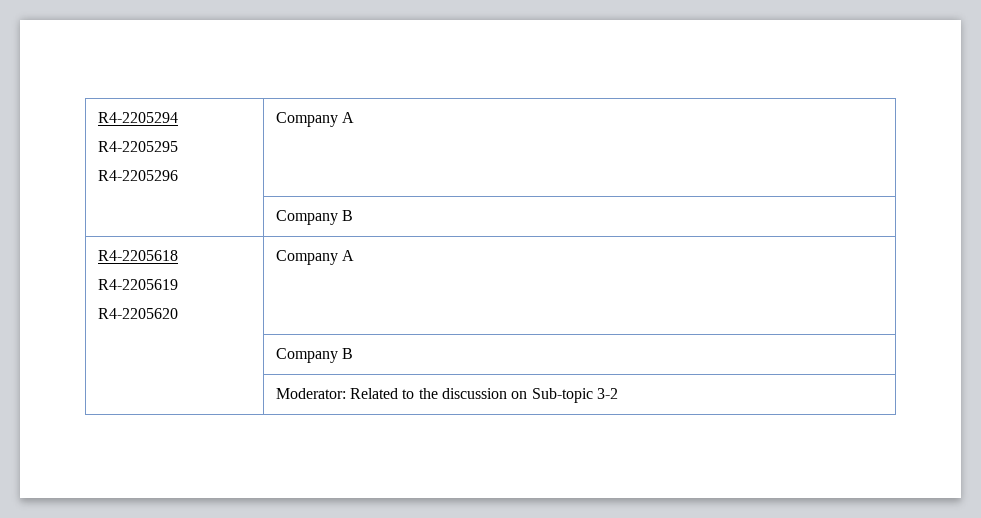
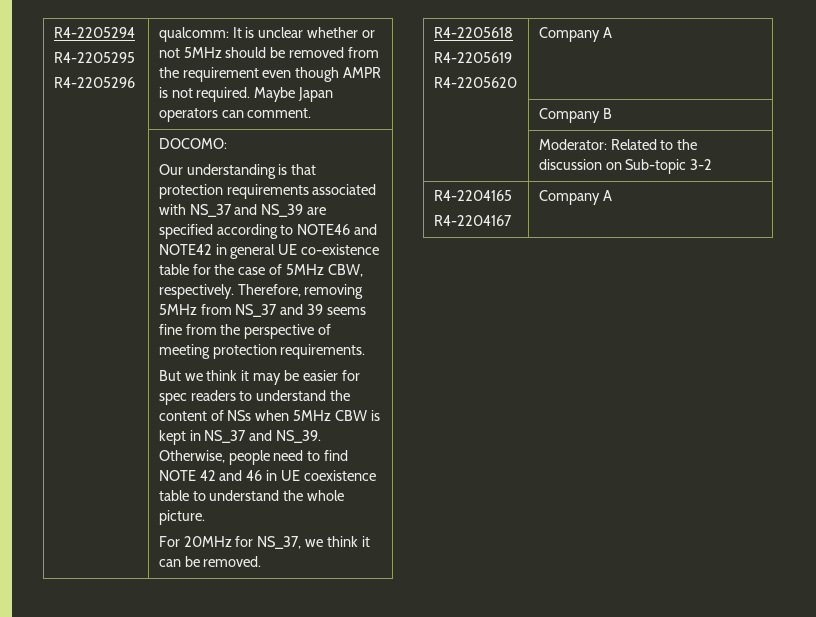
[275,112,355,127] [275,210,354,225] Company A // | Company B -> [158,27,376,42] [158,47,380,58] [158,67,382,82] [158,87,334,102] [158,108,312,122] [158,138,227,149] [158,164,317,179] [158,184,377,199] [158,204,327,217] [158,224,378,239] [158,244,380,259] [158,264,364,277] [158,284,364,299] [158,304,367,317] [158,324,332,339] [158,344,366,359] [158,370,361,385] [158,390,351,405] [158,410,381,421] [158,430,322,445] [158,450,349,465] [158,470,377,481] [158,490,345,501] [158,510,205,525] [158,536,371,549] [158,556,262,567] qualcomm: It is unclear whether or not 5MHz should be removed from the requirement even though AMPR is not required. Maybe Japan operators can comment. // | DOCOMO: // Our understanding is that protection requirements associated with NS_37 and NS_39 are specified according to NOTE46 and NOTE42 in general UE co-existence table for the case of 5MHz CBW, respectively. Therefore, removing 5MHz from NS_37 and 39 seems fine from the perspective of meeting protection requirements. // But we think it may be easier for spec readers to understand the content of NSs when 5MHz CBW is kept in NS_37 and NS_39. Otherwise, people need to find NOTE 42 and 46 in UE coexistence table to understand the whole picture. // For 20MHz for NS_37, we think it can be removed.
(619, 393) none -> [433,190,512,201] [433,215,512,226] [538,190,612,205] // R4-2204165 // R4-2204167 | Company A

